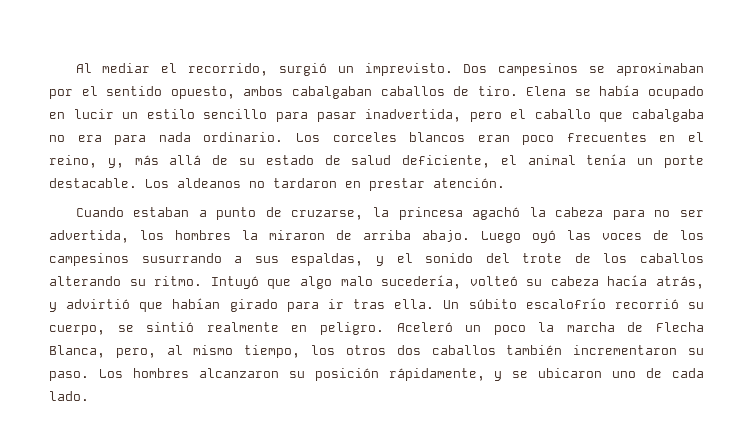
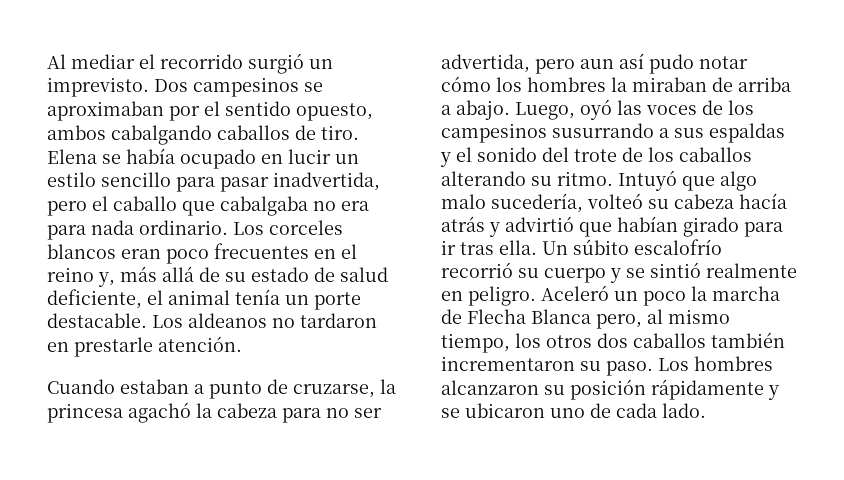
[188,63,269,76] recorrido, -> [160,54,243,69] recorrido
[291,86,372,99] cabalgaban -> [111,125,212,145] cabalgando
[49,155,97,168] reino, -> [47,267,94,282] reino
[369,178,425,191] prestar -> [74,337,153,357] prestarle
(129, 236) none -> [535,53,748,74] [441,76,491,92] pero aun así pudo notar cómo
[269,230,325,240] miraron -> [632,77,707,92] miraban
[422,230,521,243] abajo. Luego -> [441,100,575,120] a abajo. Luego,
[291,253,364,266] espaldas, -> [709,123,785,143] espaldas
[656,276,704,289] atrás, -> [441,216,485,232] atrás
[49,325,105,335] cuerpo, -> [544,268,621,283] cuerpo y
[49,345,105,358] Blanca, -> [531,309,591,324] Blanca
[388,368,485,381] rápidamente, -> [651,379,764,400] rápidamente

